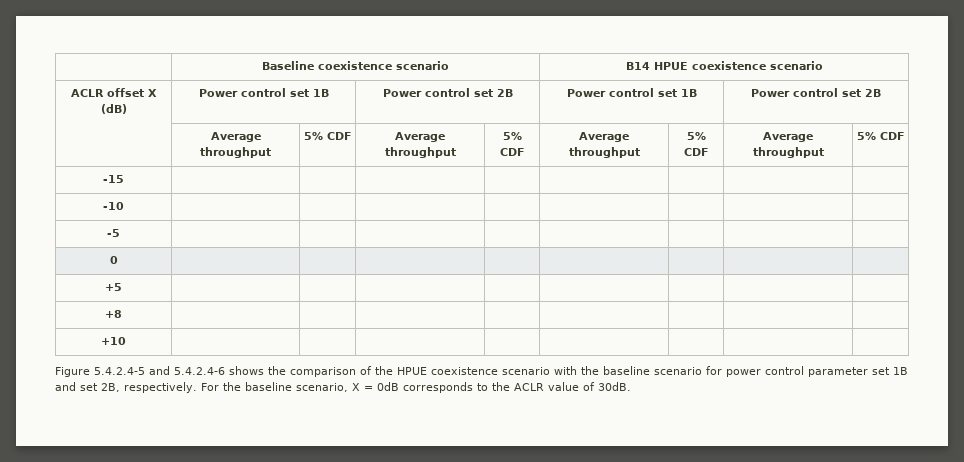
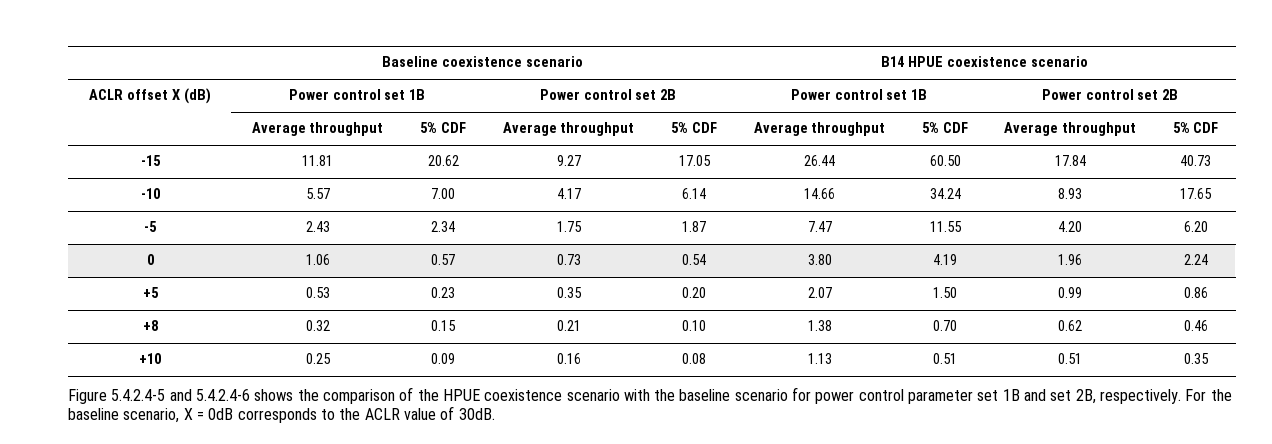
[103,202,124,210] [107,229,120,237] [109,256,118,264] [105,283,122,291] [105,310,122,318] [101,337,126,345] | | | | | | | // -10 | | | | | | | | // -5 | | | | | | | | // 0 | | | | | | | | // +5 | | | | | | | | // +8 | | | | | | | | // +10 | | | | | | | | -> [302,155,333,166] [427,155,459,166] [556,155,581,166] [678,155,711,166] [804,155,835,166] [929,155,961,166] [1054,155,1086,166] [1180,155,1211,166] [140,188,160,199] [305,188,330,199] [431,188,455,199] [556,188,581,199] [682,188,706,199] [804,188,835,199] [929,188,961,199] [1058,188,1082,199] [1180,188,1212,199] [144,221,157,232] [305,221,330,232] [431,221,455,232] [556,221,582,232] [682,221,706,232] [807,221,832,232] [929,221,962,232] [1058,221,1082,232] [1183,221,1208,232] [146,254,154,265] [305,254,330,265] [431,254,455,265] [556,254,581,265] [682,254,706,265] [807,254,832,265] [933,254,957,265] [1058,254,1082,265] [1183,254,1208,265] [142,287,159,298] [305,287,330,298] [431,287,455,298] [556,287,582,298] [682,287,706,298] [807,287,832,298] [933,287,957,298] [1058,287,1082,298] [1183,287,1208,298] [142,320,158,331] [305,320,330,331] [431,320,456,331] [556,320,581,331] [682,320,706,331] [807,320,832,331] [933,320,957,331] [1058,320,1082,331] [1183,320,1208,331] [139,353,161,364] [305,353,331,364] [431,353,455,364] [556,353,581,364] [682,353,706,364] [807,353,832,364] [933,353,957,364] [1058,353,1082,364] [1183,353,1209,364] 11.81 | 20.62 | 9.27 | 17.05 | 26.44 | 60.50 | 17.84 | 40.73 // -10 | 5.57 | 7.00 | 4.17 | 6.14 | 14.66 | 34.24 | 8.93 | 17.65 // -5 | 2.43 | 2.34 | 1.75 | 1.87 | 7.47 | 11.55 | 4.20 | 6.20 // 0 | 1.06 | 0.57 | 0.73 | 0.54 | 3.80 | 4.19 | 1.96 | 2.24 // +5 | 0.53 | 0.23 | 0.35 | 0.20 | 2.07 | 1.50 | 0.99 | 0.86 // +8 | 0.32 | 0.15 | 0.21 | 0.10 | 1.38 | 0.70 | 0.62 | 0.46 // +10 | 0.25 | 0.09 | 0.16 | 0.08 | 1.13 | 0.51 | 0.51 | 0.35

